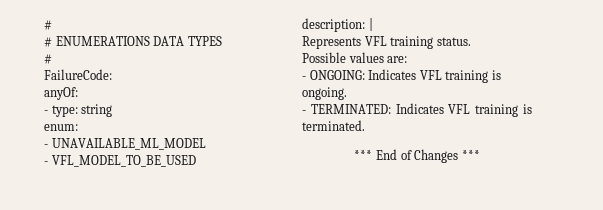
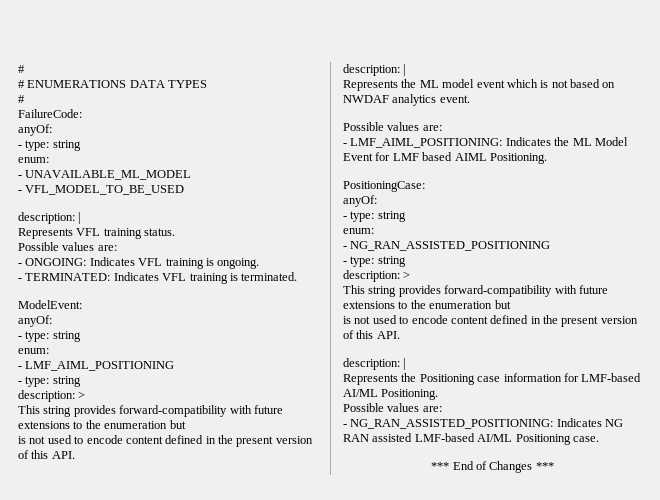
(365, 125) none -> [18,300,82,309] [18,315,52,327] [18,331,81,342] [18,348,49,354] [18,361,175,371] [18,376,81,387] [18,390,86,402] [18,405,283,417] [18,420,186,429] [18,435,313,447] [18,450,75,459] [343,64,407,76] [343,79,616,91] [343,94,470,106] [343,122,442,131] [343,137,628,148] [343,152,547,164] [343,181,425,192] [343,195,377,207] [343,211,406,222] [343,228,374,234] [343,241,551,251] [343,256,406,267] [343,270,411,282] [343,285,608,297] [343,300,511,309] [343,315,638,327] [343,330,400,339] [343,358,407,370] [343,373,642,385] [343,389,439,400] [343,403,442,412] [343,418,624,429] [343,433,599,445] // ModelEvent: // anyOf: // - type: string // enum: // - LMF_AIML_POSITIONING // - type: string // description: > // This string provides forward-compatibility with future extensions to the enumeration but // is not used to encode content defined in the present version of this API. // description: | // Represents the ML model event which is not based on NWDAF analytics event. // Possible values are: // - LMF_AIML_POSITIONING: Indicates the ML Model Event for LMF based AIML Positioning. // PositioningCase: // anyOf: // - type: string // enum: // - NG_RAN_ASSISTED_POSITIONING // - type: string // description: > // This string provides forward-compatibility with future extensions to the enumeration but // is not used to encode content defined in the present version of this API. // description: | // Represents the Positioning case information for LMF-based AI/ML Positioning. // Possible values are: // - NG_RAN_ASSISTED_POSITIONING: Indicates NG RAN assisted LMF-based AI/ML Positioning case.

